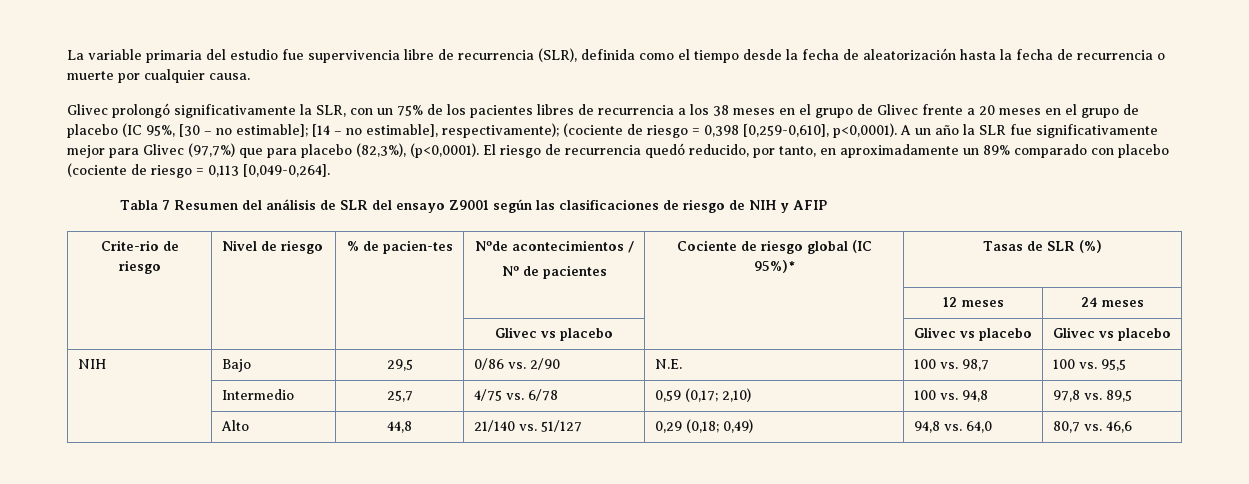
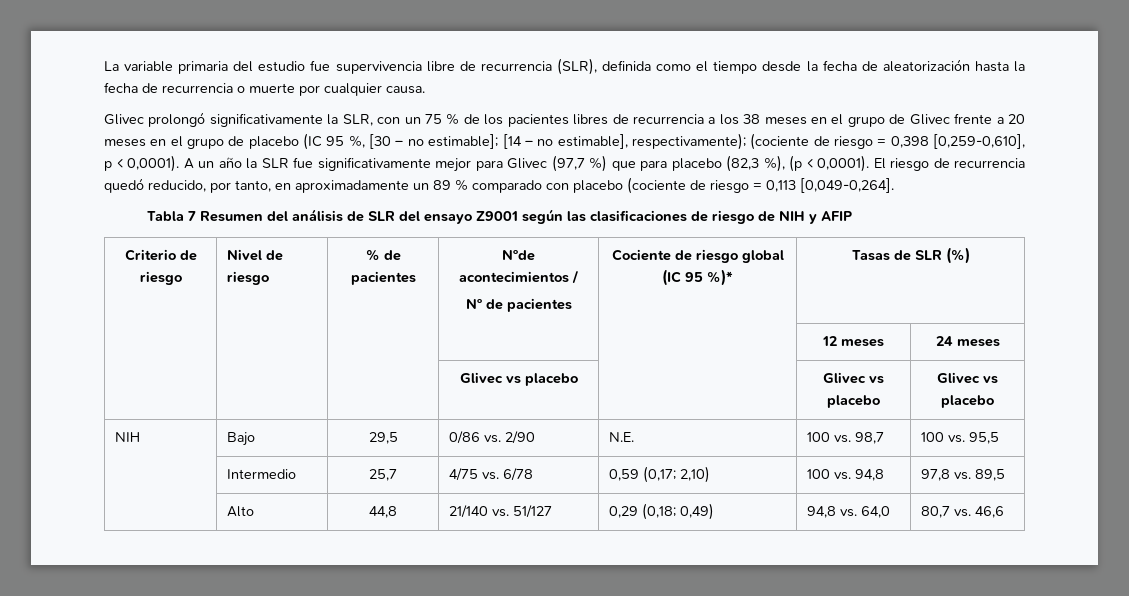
[397,105,423,116] 75% -> [424,113,460,125] 75 %
[146,125,175,137] 95%, -> [326,135,365,148] 95 %,
[833,123,897,138] p<0,0001). -> [104,155,179,172] p < 0,0001).
[188,143,235,157] (97,7%) -> [551,155,607,172] (97,7 %)
[356,143,479,158] (82,3%), (p<0,0001). -> [726,155,869,172] (82,3 %), (p < 0,0001).
[983,145,1010,155] 89% -> [433,179,468,191] 89 %
[100,240,159,251] Crite-rio -> [124,249,176,261] Criterio
[382,240,453,254] pacien-tes -> [350,271,416,285] pacientes
[753,260,795,273] 95%)* -> [685,269,733,286] 95 %)*

